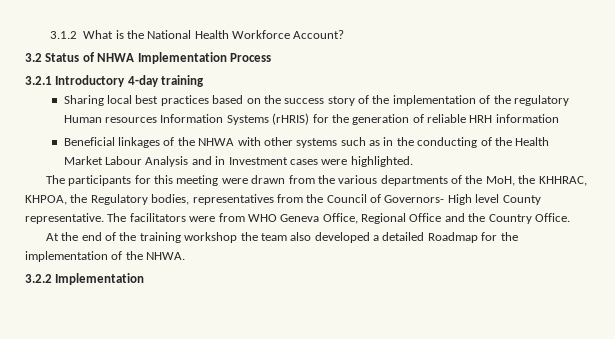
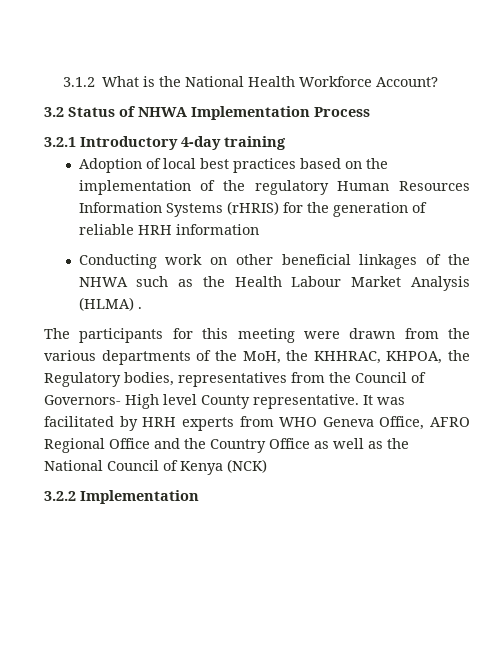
[63,95,104,106] Sharing -> [78,158,161,173] Adoption of
[284,95,390,106] success story of the -> (388, 163) none
[105,117,158,123] resources -> [398,181,470,191] Resources
[63,137,550,148] [63,156,413,167] Beneficial linkages of the NHWA with other systems such as in the conducting of the Health Market Labour Analysis and in Investment cases were highlighted. -> [78,254,470,269] [78,276,470,291] [78,297,142,311] Conducting work on other beneficial linkages of the NHWA such as the Health Labour Market Analysis (HLMA) .
[107,213,216,222] The facilitators were -> [363,395,405,405] [44,416,234,431] It was facilitated by HRH experts
(358, 218) none -> [430,417,470,427] AFRO
[534,213,570,222] [45,232,518,243] [25,251,186,262] Office. // At the end of the training workshop the team also developed a detailed Roadmap for the implementation of the NHWA. -> [269,438,409,449] [44,459,267,475] Office as well as the National Council of Kenya (NCK)

